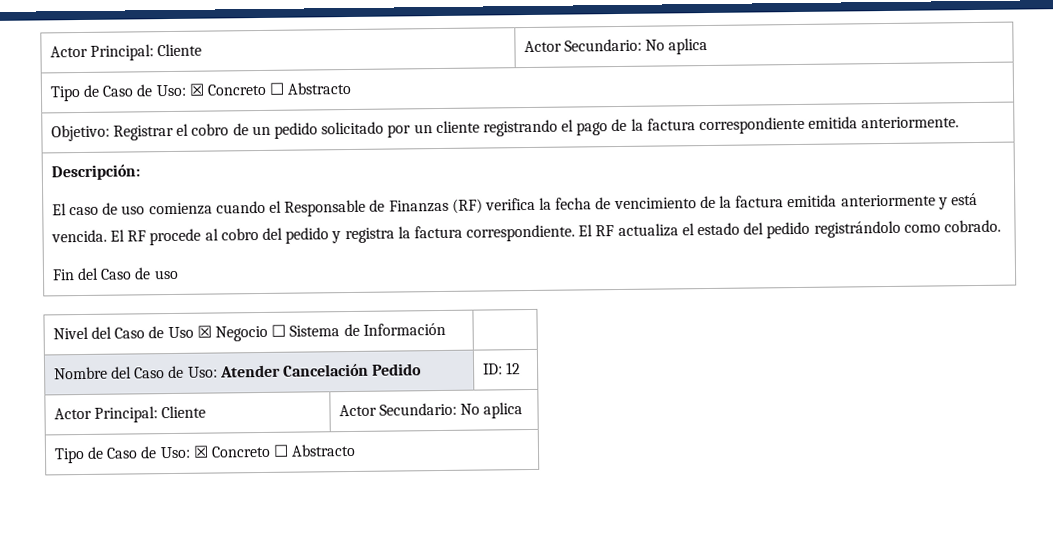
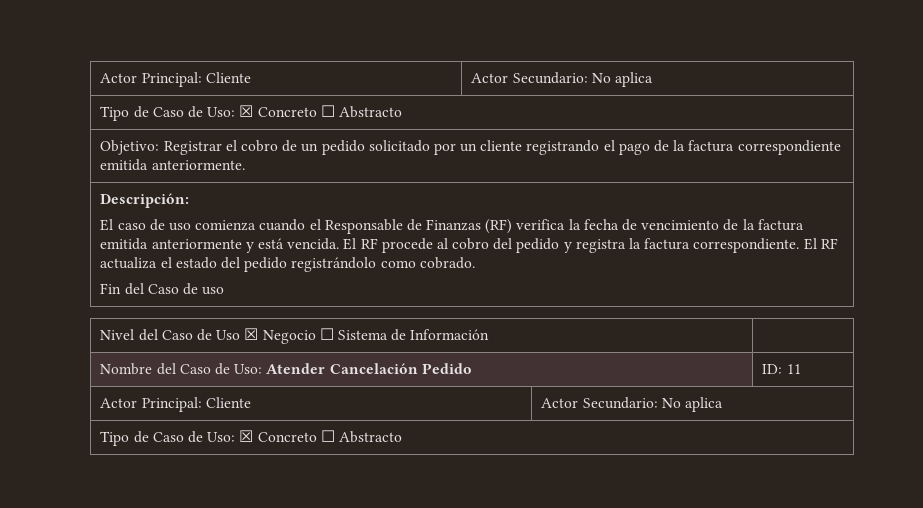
[506,362,522,375] 12 -> [786,364,801,374] 11

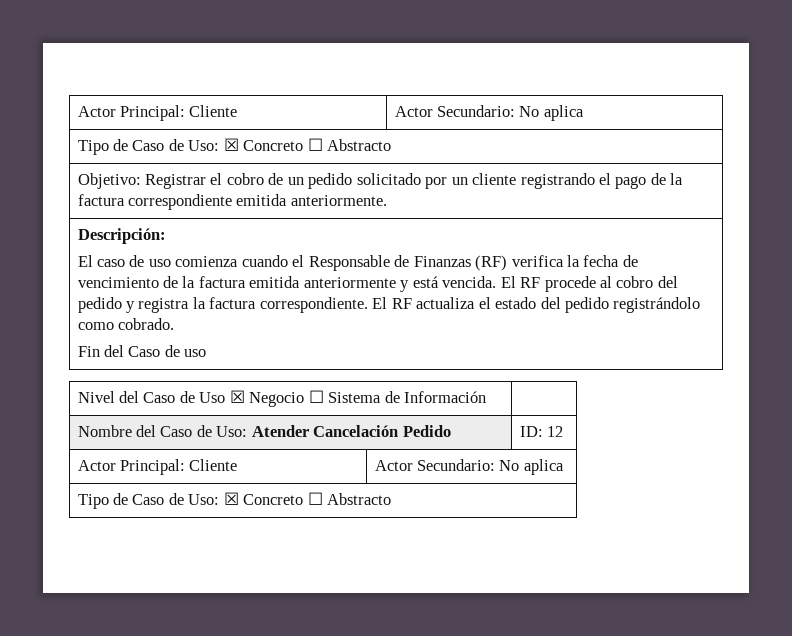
[786,364,801,374] 11 -> [547,426,564,437] 12

